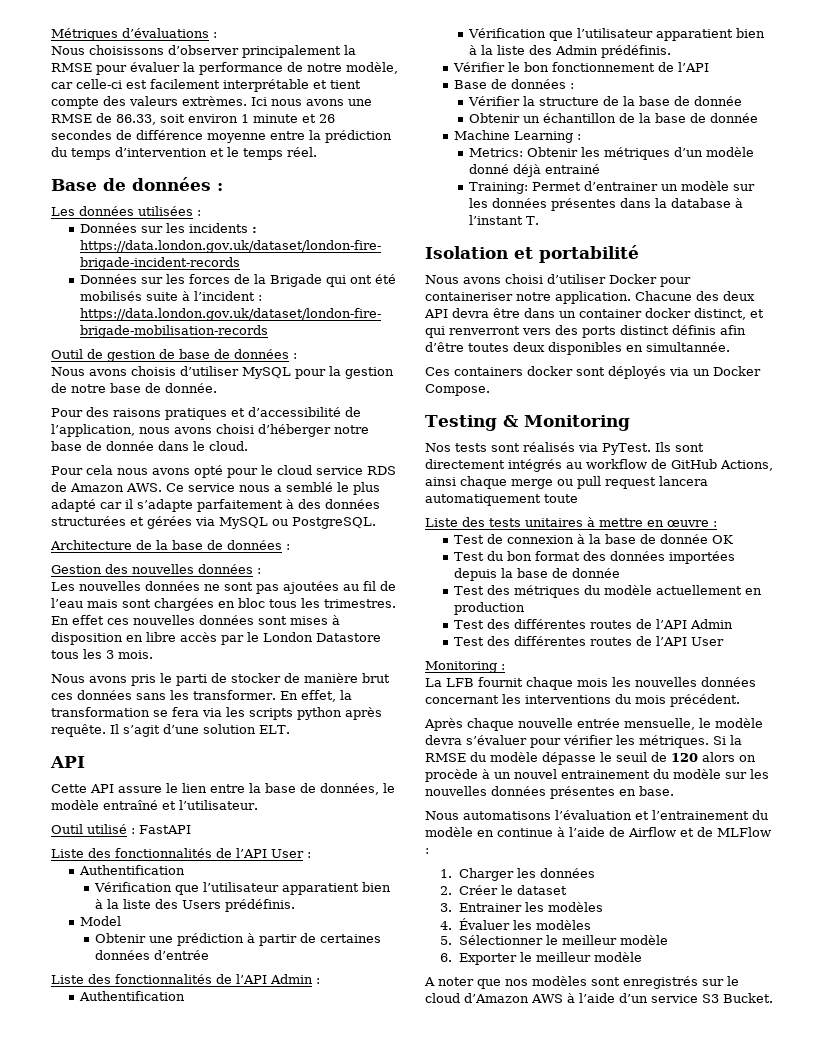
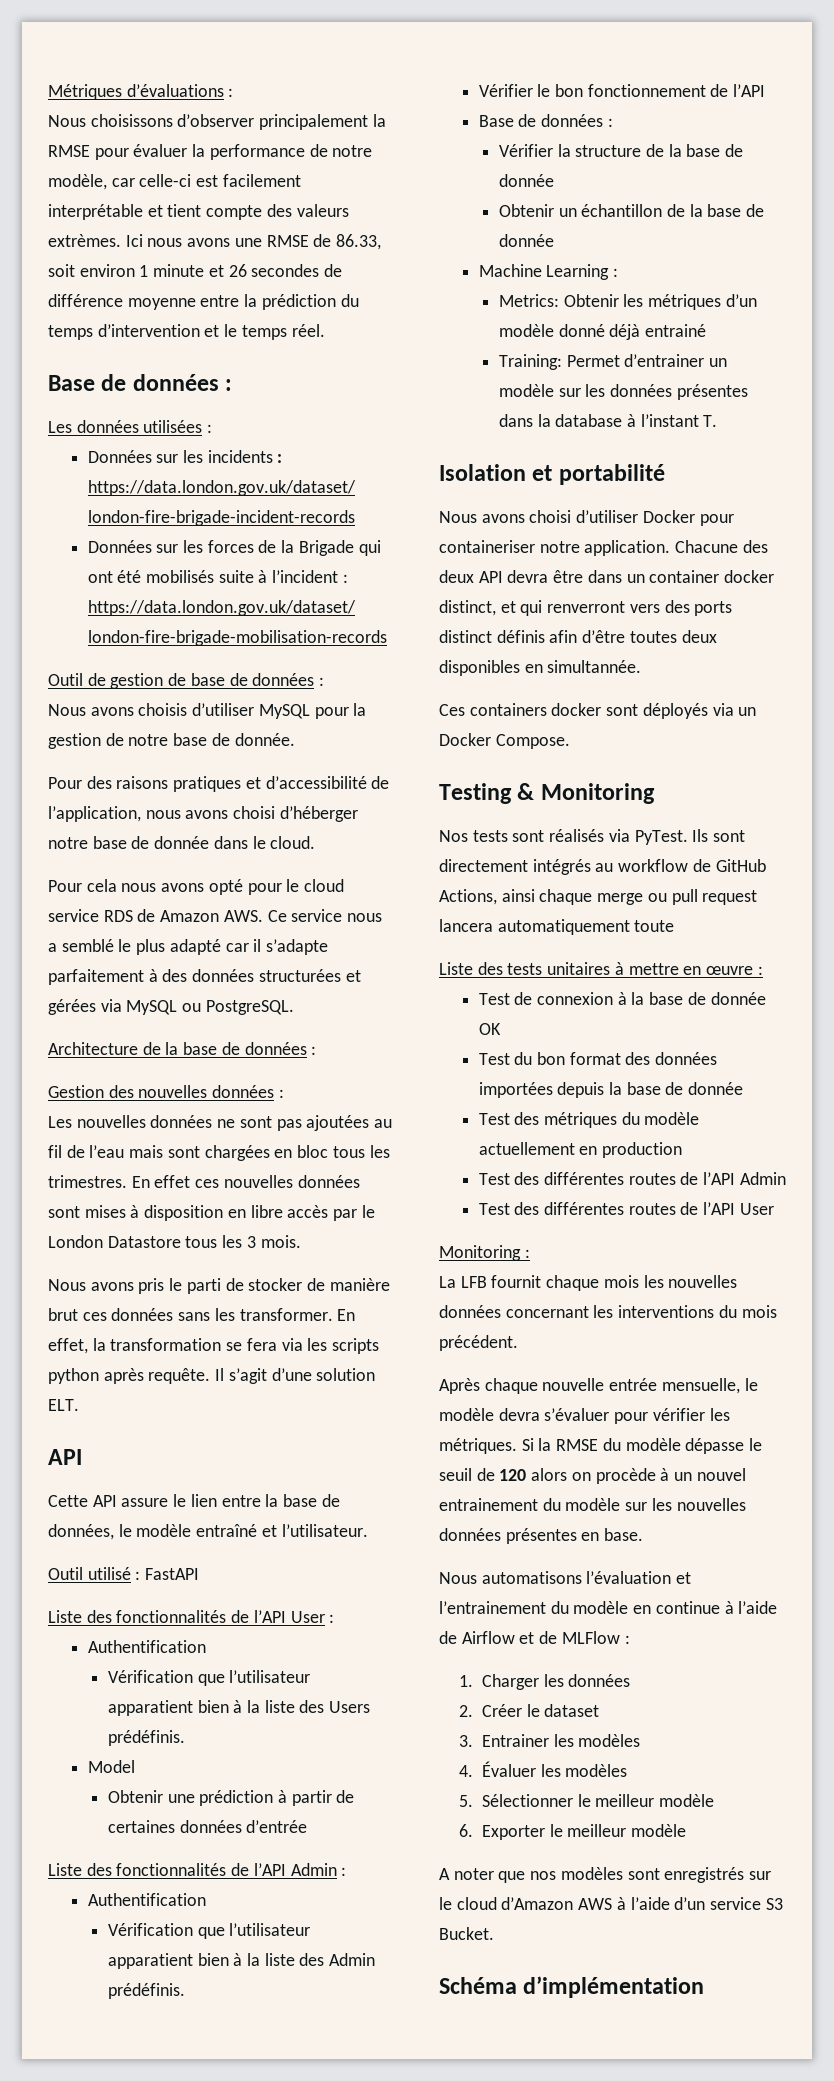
(773, 998) none -> [439,1976,705,1998] // Schéma d’implémentation

